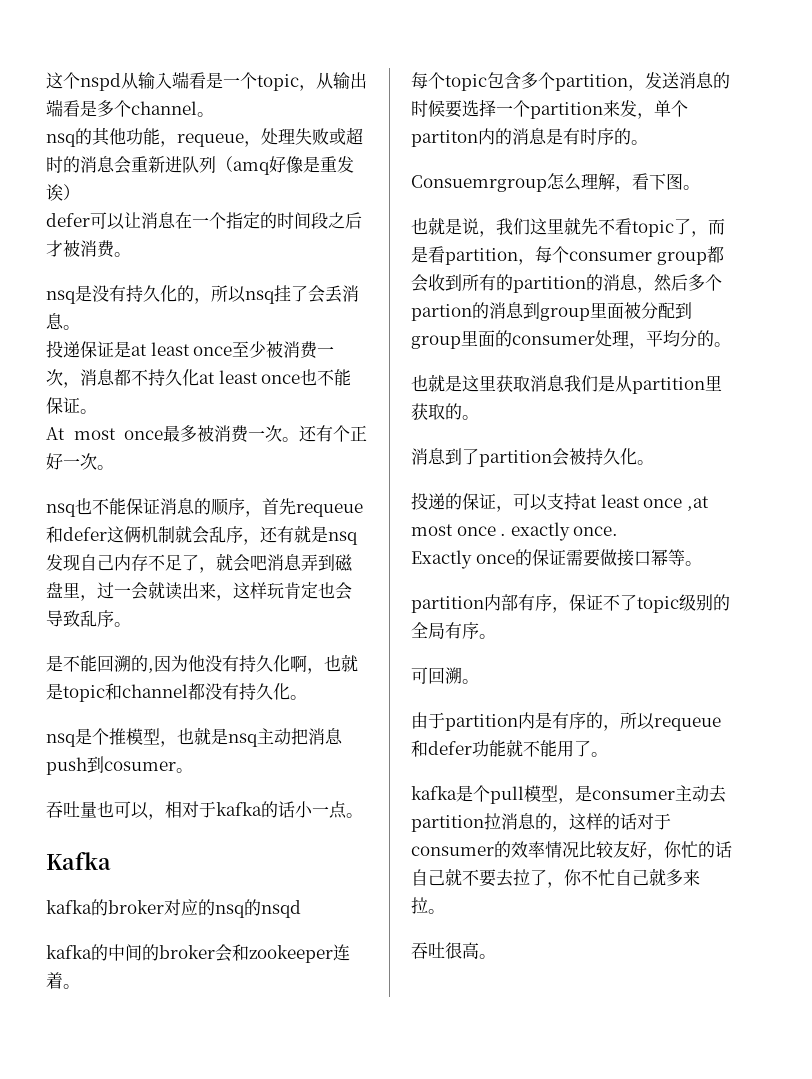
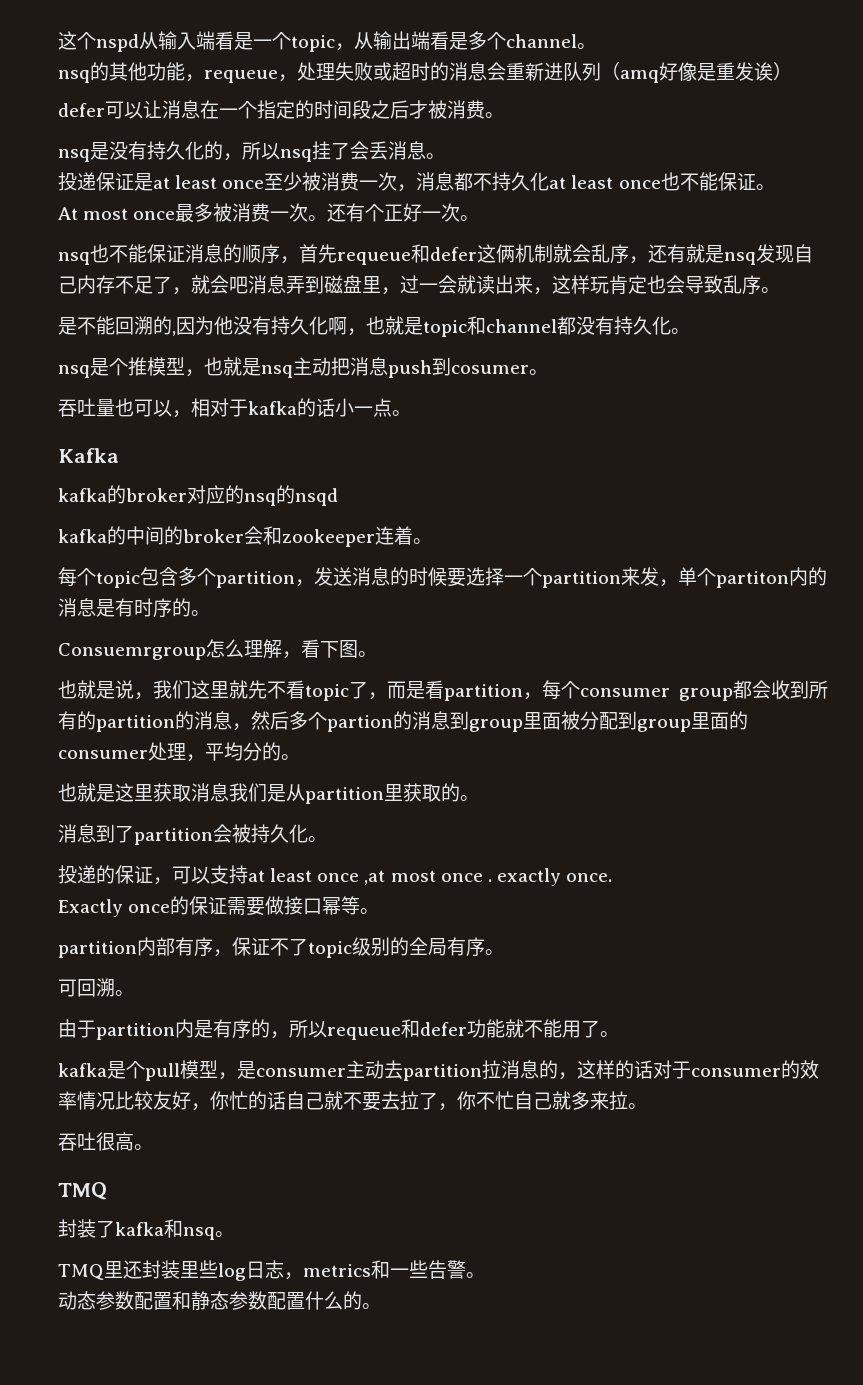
(496, 956) none -> [58,1182,107,1200] [58,1219,234,1240] [58,1260,485,1281] [58,1291,381,1310] // TMQ // 封装了kafka和nsq。 // TMQ里还封装里些log日志，metrics和一些告警。 // 动态参数配置和静态参数配置什么的。

